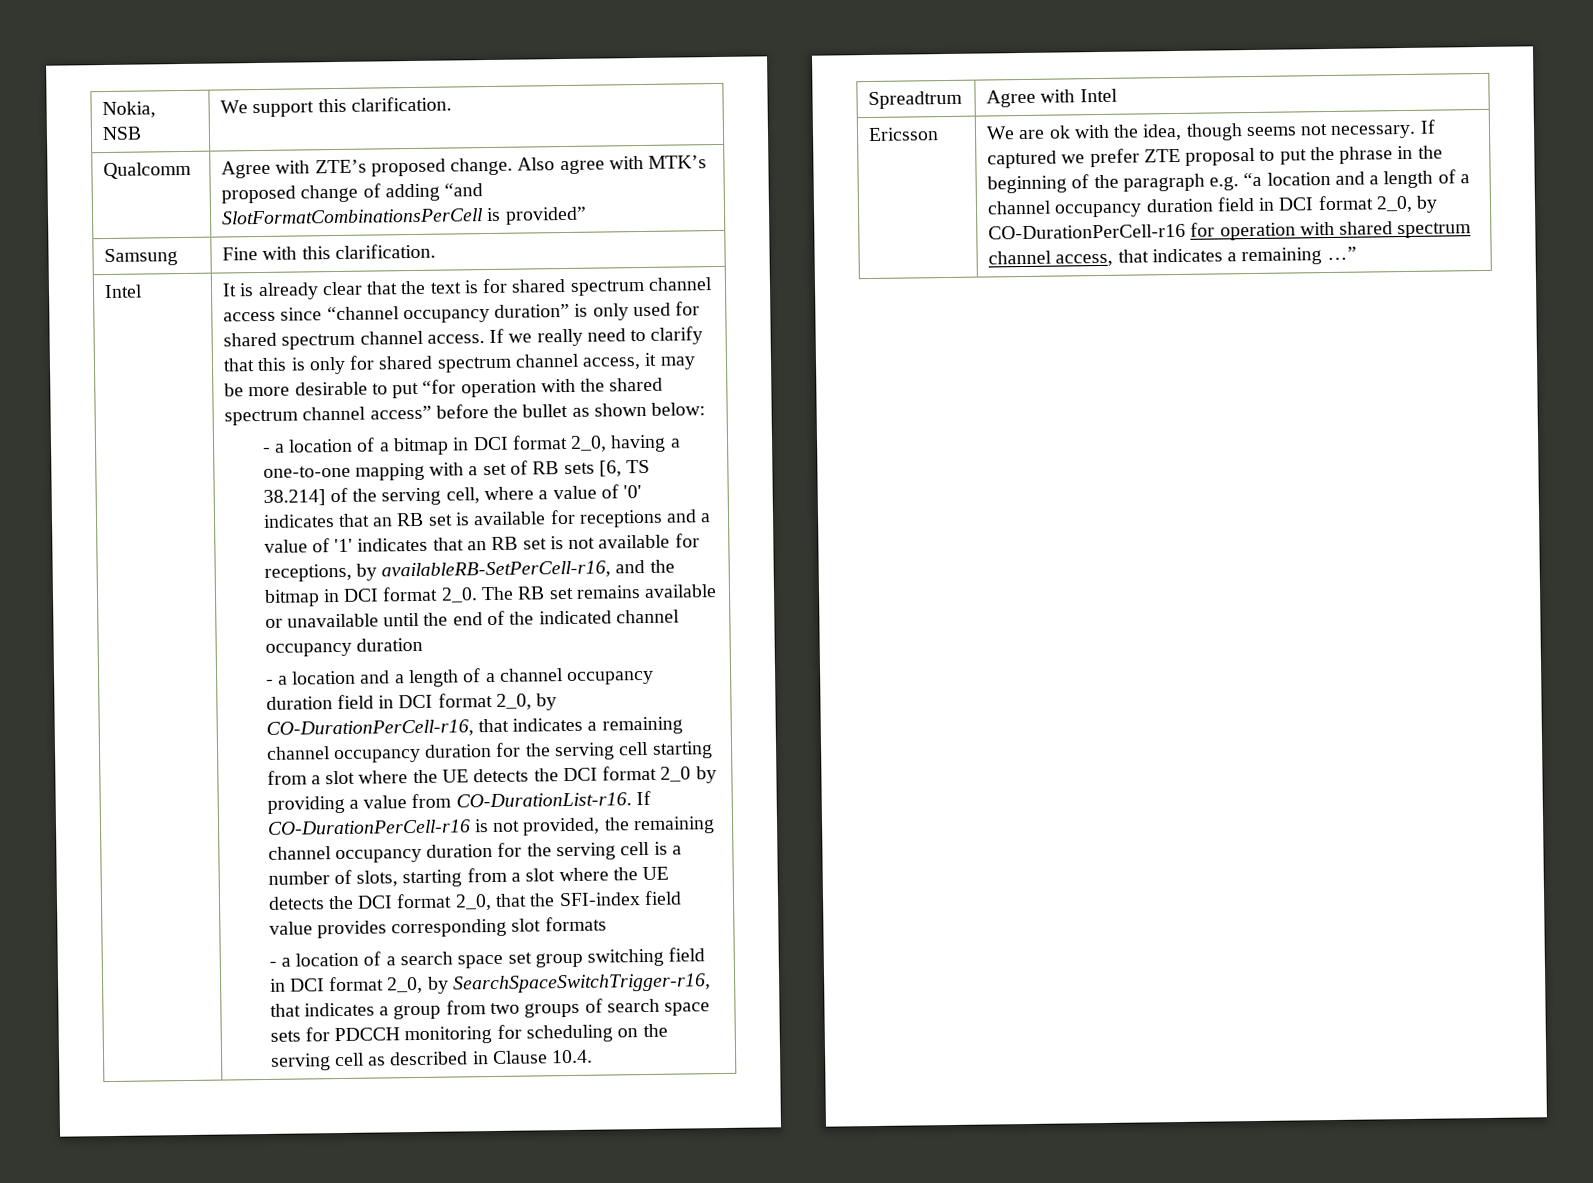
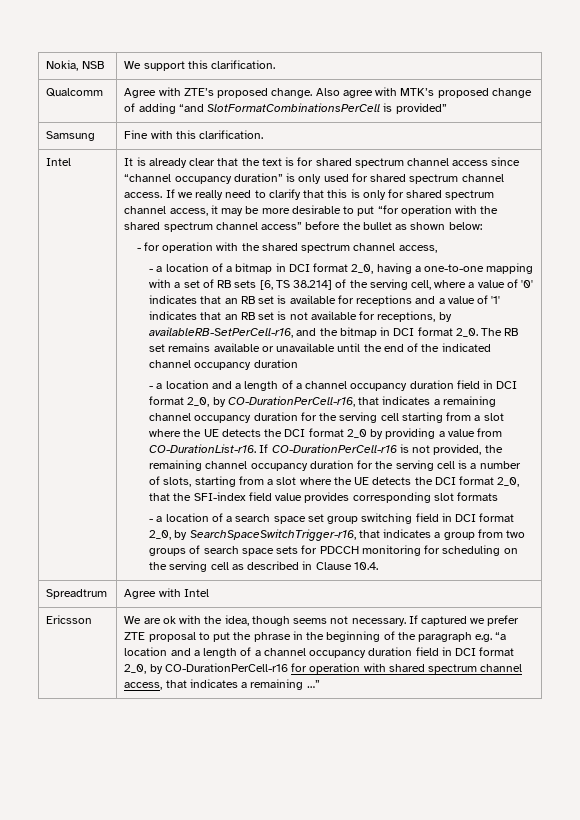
(706, 409) none -> [136,242,437,253] // - for operation with the shared spectrum channel access,

